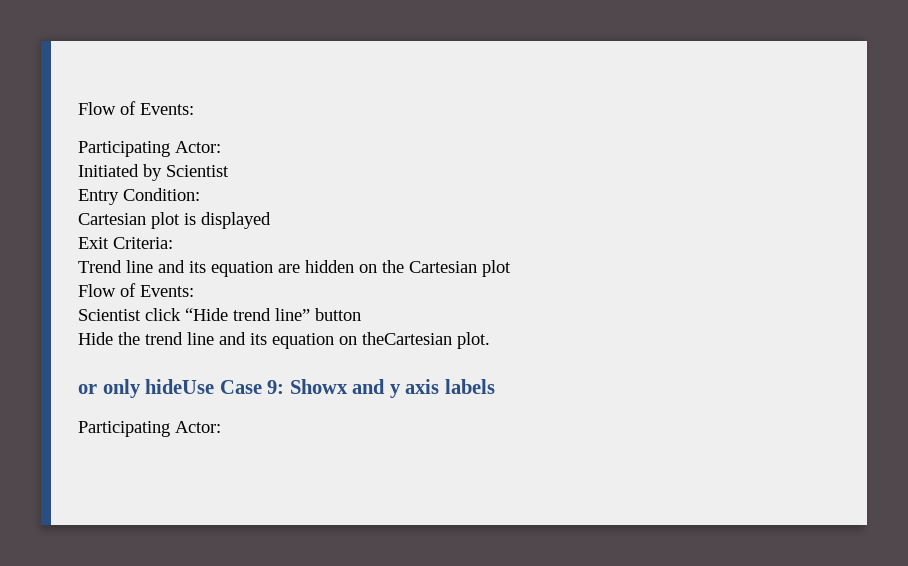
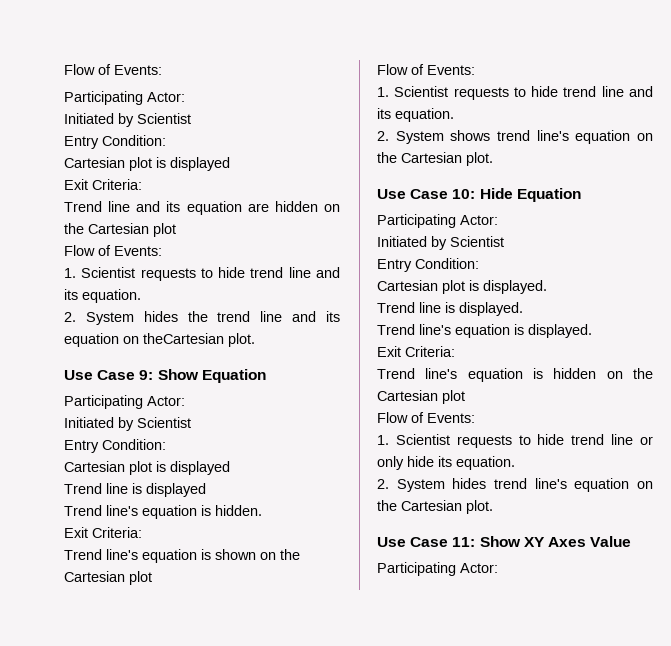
[78,308,361,321] [78,332,113,345] Scientist click “Hide trend line” button // Hide -> [64,267,340,281] [64,289,141,303] [64,311,178,325] 1. Scientist requests to hide trend line and its equation. // 2. System hides
[78,379,495,398] or only hideUse Case 9: Showx and y axis labels -> [64,369,266,383] [64,395,185,409] [64,417,191,431] [64,439,166,453] [64,461,230,475] [64,483,206,497] [64,505,262,519] [64,527,142,538] [64,549,300,563] [64,571,152,585] [377,64,475,75] [377,86,653,100] [377,108,454,122] [377,130,653,144] [377,152,493,166] [377,188,581,202] [377,214,498,228] [377,236,504,250] [377,258,479,272] [377,280,547,294] [377,302,523,316] [377,324,592,338] [377,346,455,357] [377,368,653,382] [377,390,465,404] [377,412,475,423] [377,434,653,448] [377,456,515,470] [377,478,653,492] [377,500,493,514] [377,536,632,547] Use Case 9: Show Equation // Participating Actor: // Initiated by Scientist // Entry Condition: // Cartesian plot is displayed // Trend line is displayed // Trend line's equation is hidden. // Exit Criteria: // Trend line's equation is shown on the Cartesian plot // Flow of Events: // 1. Scientist requests to hide trend line and its equation. // 2. System shows trend line's equation on the Cartesian plot. // Use Case 10: Hide Equation // Participating Actor: // Initiated by Scientist // Entry Condition: // Cartesian plot is displayed. // Trend line is displayed. // Trend line's equation is displayed. // Exit Criteria: // Trend line's equation is hidden on the Cartesian plot // Flow of Events: // 1. Scientist requests to hide trend line or only hide its equation. // 2. System hides trend line's equation on the Cartesian plot. // Use Case 11: Show XY Axes Value

